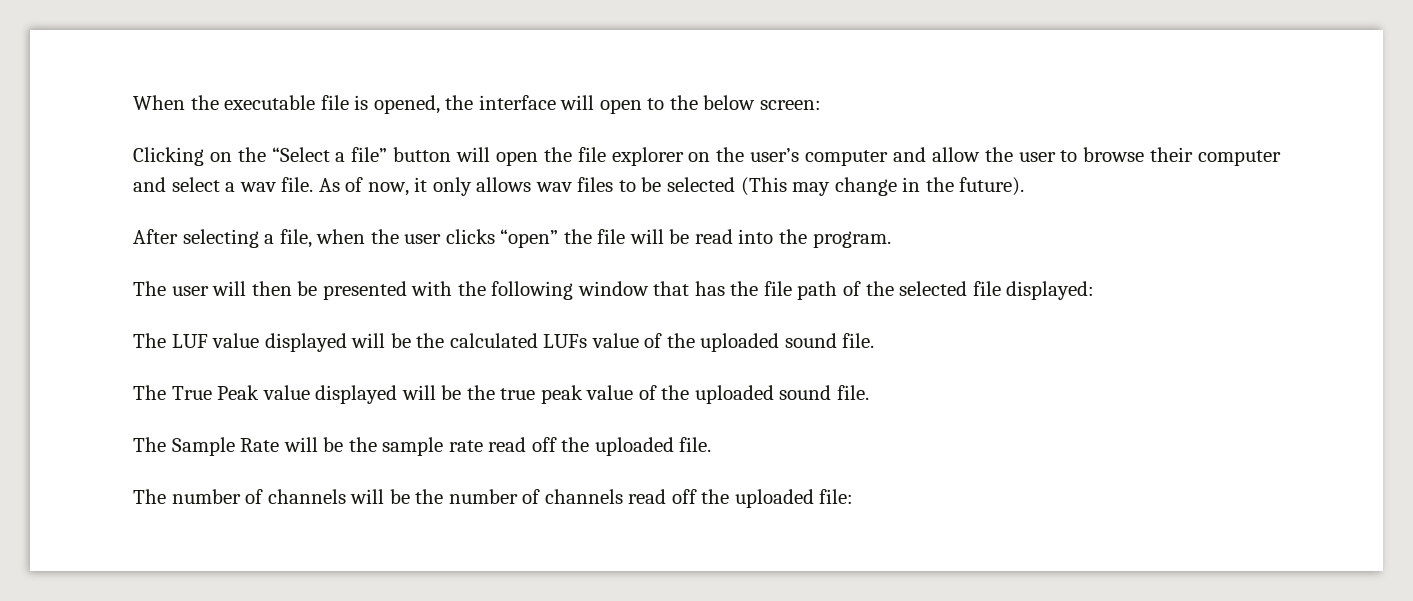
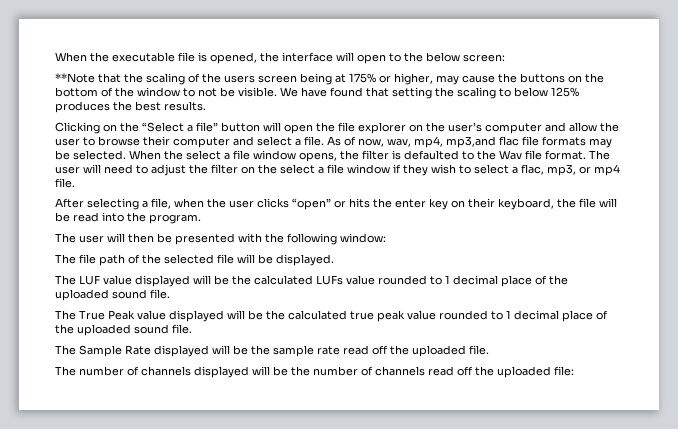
(821, 105) none -> [55,73,604,85] [55,87,579,99] [55,101,206,113] // **Note that the scaling of the users screen being at 175% or higher, may cause the buttons on the bottom of the window to not be visible. We have found that setting the scaling to below 125% produces the best results.
[239,182,276,192] wav -> (301, 142) none
[414,177,1025,196] it only allows wav files to be selected (This may change in the future). -> [387,136,612,148] [55,150,610,162] [55,164,620,176] [55,178,75,188] wav, mp4, mp3,and flac file formats may be selected. When the select a file window opens, the filter is defaulted to the Wav file format. The user will need to adjust the filter on the select a file window if they wish to select a flac, mp3, or mp4 file.
(559, 238) none -> [334,198,554,210] or hits the enter key on their keyboard,
[577,281,759,296] window that has the -> [340,233,386,243] [55,254,76,264] window: // The
[1006,281,1095,300] displayed: -> [237,254,334,266] will be displayed.
(639, 340) none -> [378,275,532,287] rounded to 1 decimal place
(495, 392) none -> [288,310,347,320] calculated
(634, 392) none -> [439,310,593,322] rounded to 1 decimal place
(280, 445) none -> [154,345,209,357] displayed
(346, 496) none -> [194,366,249,378] displayed

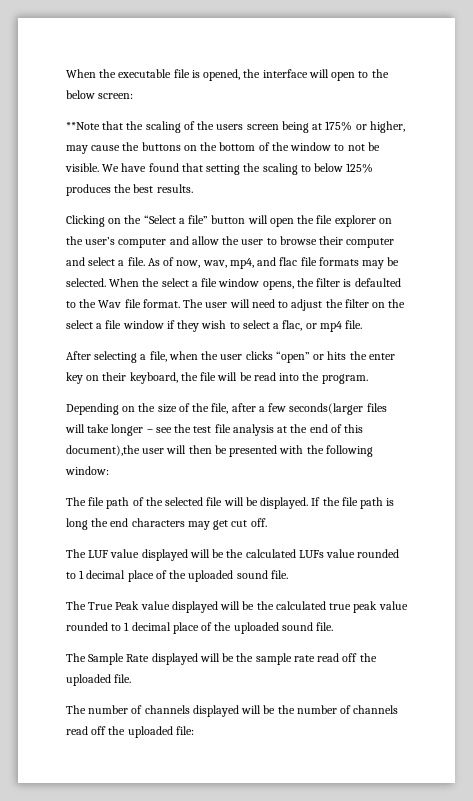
[446,136,496,148] mp3,and -> [257,257,277,266] and
[547,164,576,176] mp3, -> (303, 325) none
[55,233,76,243] The -> [66,403,387,415] [65,424,364,436] [66,445,140,456] Depending on the size of the file, after a few seconds(larger files will take longer – see the test file analysis at the end of this document),the
(334, 260) none -> [311,497,395,509] [66,518,267,530] If the file path is long the end characters may get cut off.

